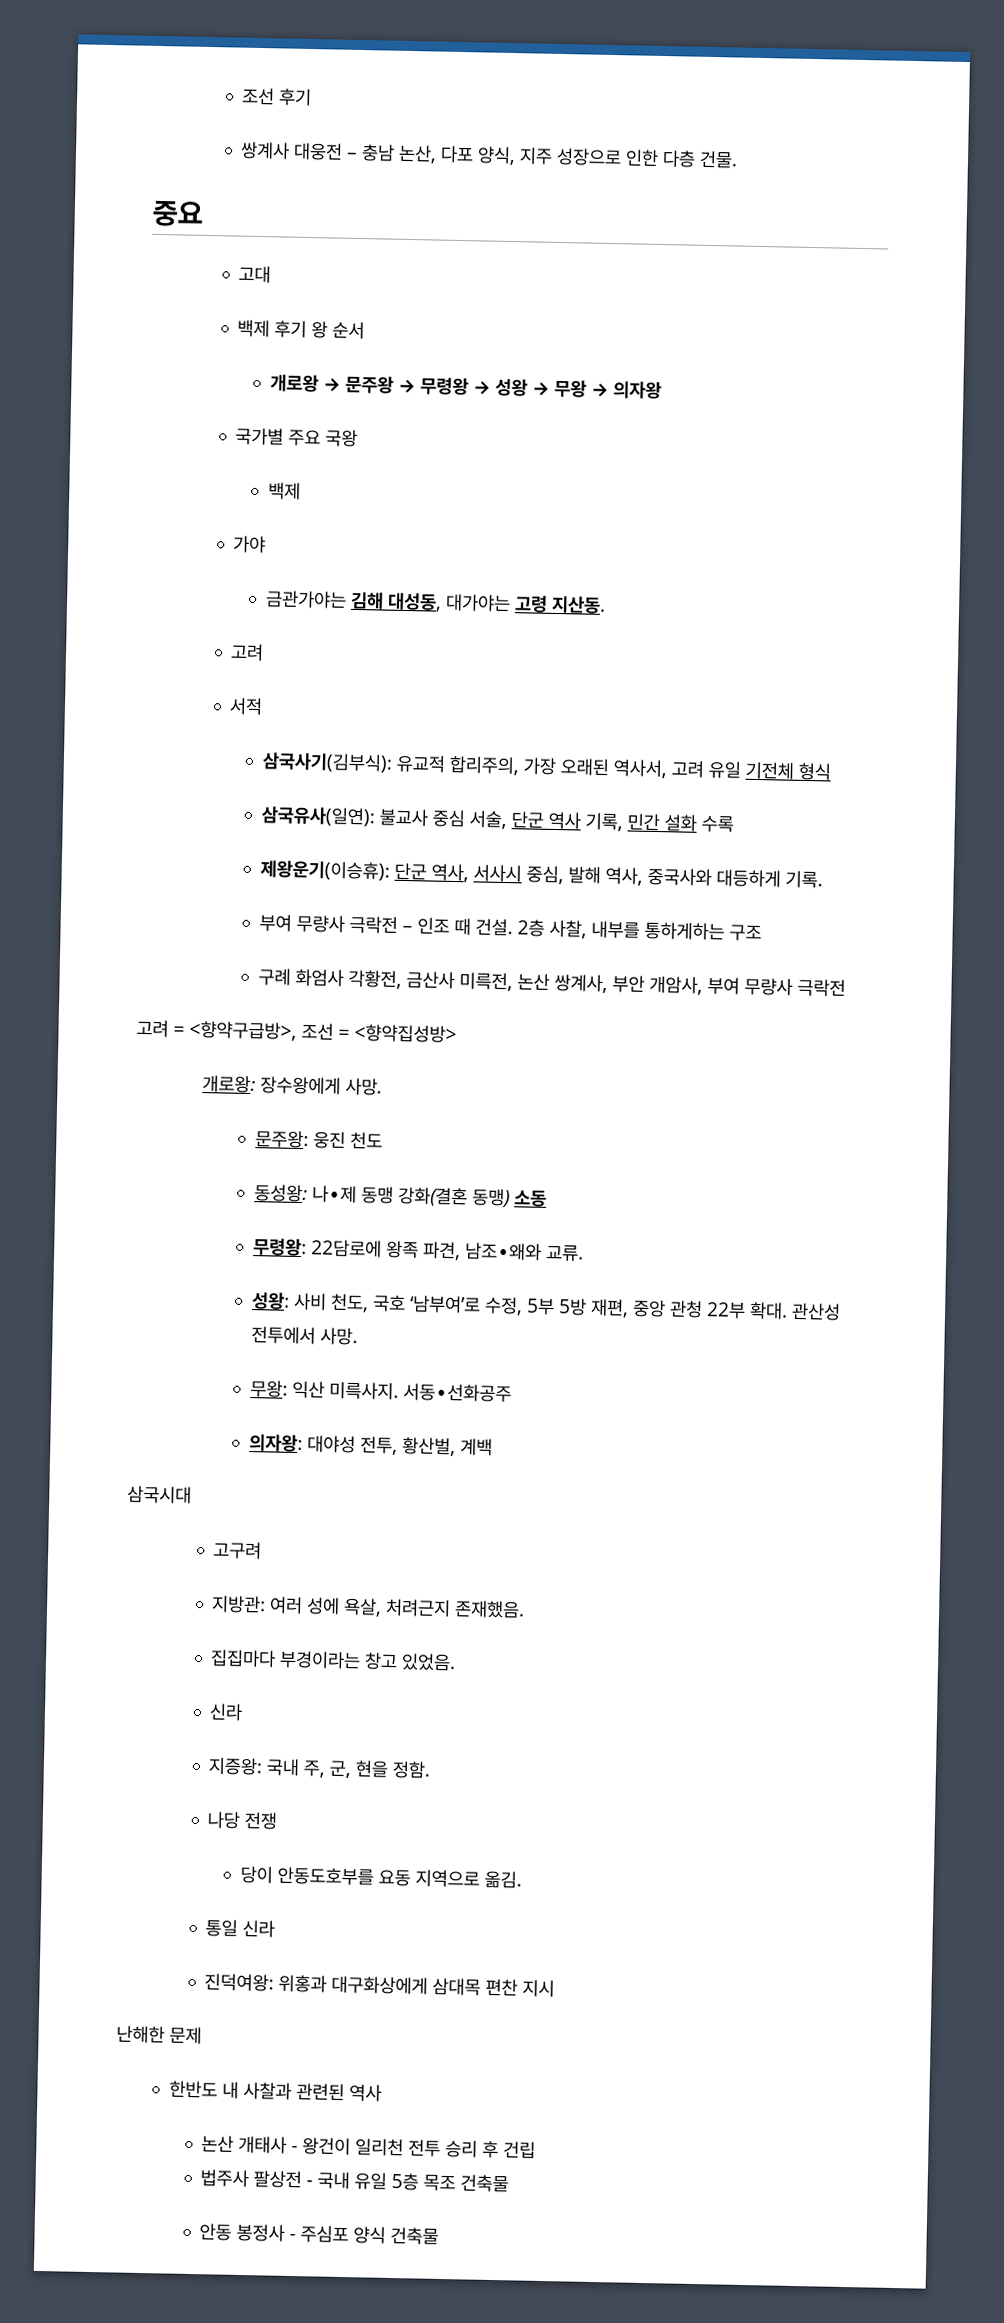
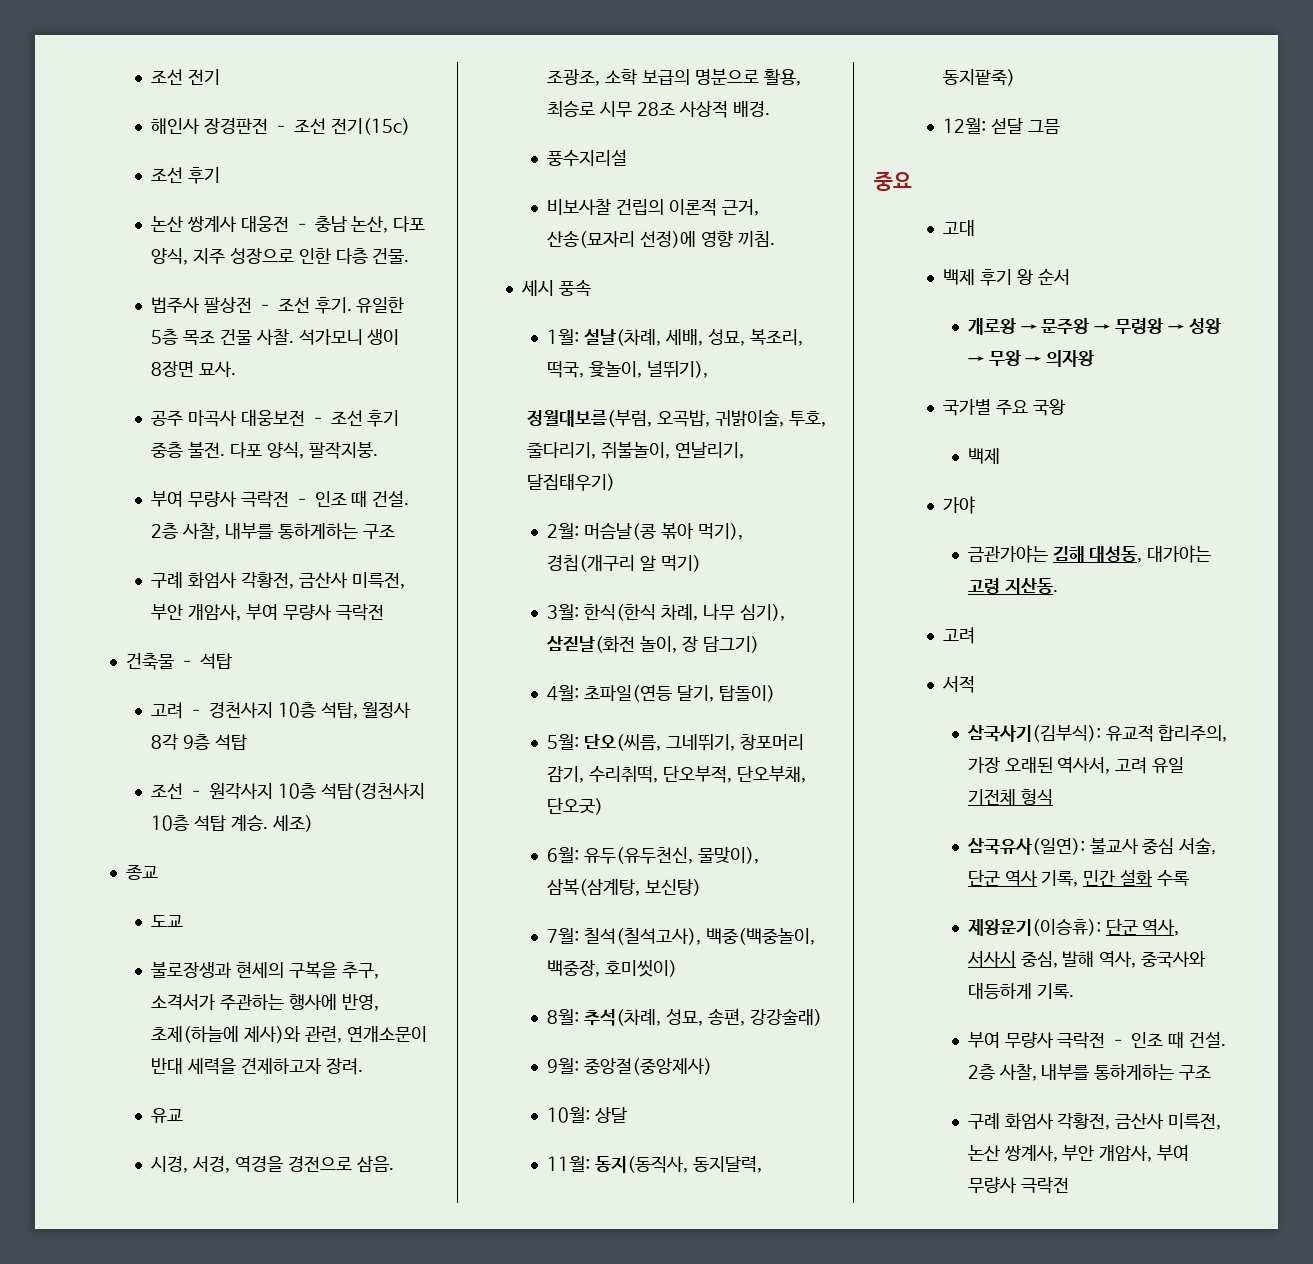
[241,87,276,106] 조선 -> [151,69,220,85] [151,118,410,135] [151,167,184,183] 조선 전기 // 해인사 장경판전 – 조선 전기(15c) // 조선
(313, 97) none -> [151,216,184,232] 논산
(739, 159) none -> [151,297,405,314] [151,329,400,346] [151,361,236,377] [151,410,400,427] [151,441,378,459] [151,490,410,508] [151,523,395,540] [151,571,405,589] [151,603,384,621] [126,653,233,670] [151,702,412,719] [151,734,247,750] [151,783,425,800] [151,814,313,832] [126,864,159,880] [151,915,184,927] [151,961,379,979] [151,994,379,1011] [151,1026,427,1043] [151,1058,363,1075] [151,1108,184,1123] [151,1156,394,1173] [547,68,801,86] [547,101,770,118] [547,149,628,166] [547,199,759,216] [547,231,775,248] [521,280,592,297] [547,329,803,346] [547,361,708,378] [527,410,826,427] [527,442,745,459] [527,473,616,491] [547,523,743,540] [547,555,701,572] [547,603,785,621] [546,635,759,653] [547,685,775,702] [547,734,804,751] [547,766,806,783] [547,798,604,815] [547,847,759,864] [547,878,701,896] [547,928,815,945] [547,960,677,977] [547,1008,822,1026] [547,1058,712,1075] [547,1107,627,1123] [547,1156,762,1173] [943,69,1016,86] [943,118,1060,134] // 법주사 팔상전 – 조선 후기. 유일한 5층 목조 건물 사찰. 석가모니 생이 8장면 묘사. // 공주 마곡사 대웅보전 – 조선 후기 중층 불전. 다포 양식, 팔작지붕. // 부여 무량사 극락전 – 인조 때 건설. 2층 사찰, 내부를 통하게하는 구조 // 구례 화엄사 각황전, 금산사 미륵전, 부안 개암사, 부여 무량사 극락전 // 건축물 – 석탑 // 고려 – 경천사지 10층 석탑, 월정사 8각 9층 석탑 // 조선 – 원각사지 10층 석탑(경천사지 10층 석탑 계승. 세조) // 종교 // 도교 // 불로장생과 현세의 구복을 추구, 소격서가 주관하는 행사에 반영, 초제(하늘에 제사)와 관련, 연개소문이 반대 세력을 견제하고자 장려. // 유교 // 시경, 서경, 역경을 경전으로 삼음. 조광조, 소학 보급의 명분으로 활용, 최승로 시무 28조 사상적 배경. // 풍수지리설 // 비보사찰 건립의 이론적 근거, 산송(묘자리 선정)에 영향 끼침. // 세시 풍속 // 1월: 설날(차례, 세배, 성묘, 복조리, 떡국, 윷놀이, 널뛰기), // 정월대보름(부럼, 오곡밥, 귀밝이술, 투호, 줄다리기, 쥐불놀이, 연날리기, 달집태우기) // 2월: 머슴날(콩 볶아 먹기), 경칩(개구리 알 먹기) // 3월: 한식(한식 차례, 나무 심기), 삼짇날(화전 놀이, 장 담그기) // 4월: 초파일(연등 달기, 탑돌이) // 5월: 단오(씨름, 그네뛰기, 창포머리 감기, 수리취떡, 단오부적, 단오부채, 단오굿) // 6월: 유두(유두천신, 물맞이), 삼복(삼계탕, 보신탕) // 7월: 칠석(칠석고사), 백중(백중놀이, 백중장, 호미씻이) // 8월: 추석(차례, 성묘, 송편, 강강술래) // 9월: 중앙절(중앙제사) // 10월: 상달 // 11월: 동지(동직사, 동지달력, 동지팥죽) // 12월: 섣달 그믐
[136,1019,457,1044] [202,1075,384,1096] [254,1130,383,1150] [253,1184,547,1208] [252,1238,584,1262] [251,1292,841,1321] [250,1326,358,1346] [249,1380,512,1403] [248,1434,493,1457] [127,1485,192,1504] [213,1541,263,1560] [211,1595,526,1619] [210,1649,457,1672] [209,1703,244,1721] [208,1757,432,1779] [207,1811,279,1830] [239,1865,522,1889] [205,1919,276,1938] [204,1973,556,1998] [116,2025,202,2045] [168,2080,382,2102] [201,2135,537,2159] [200,2169,510,2193] [199,2223,440,2245] // 고려 = <향약구급방>, 조선 = <향약집성방> // 개로왕: 장수왕에게 사망. // 문주왕: 웅진 천도 // 동성왕: 나∙제 동맹 강화(결혼 동맹) 소동 // 무령왕: 22담로에 왕족 파견, 남조∙왜와 교류. // 성왕: 사비 천도, 국호 ‘남부여’로 수정, 5부 5방 재편, 중앙 관청 22부 확대. 관산성 전투에서 사망. // 무왕: 익산 미륵사지. 서동∙선화공주 // 의자왕: 대야성 전투, 황산벌, 계백 // 삼국시대 // 고구려 // 지방관: 여러 성에 욕살, 처려근지 존재했음. // 집집마다 부경이라는 창고 있었음. // 신라 // 지증왕: 국내 주, 군, 현을 정함. // 나당 전쟁 // 당이 안동도호부를 요동 지역으로 옮김. // 통일 신라 // 진덕여왕: 위홍과 대구화상에게 삼대목 편찬 지시 // 난해한 문제 // 한반도 내 사찰과 관련된 역사 // 논산 개태사 - 왕건이 일리천 전투 승리 후 건립 // 법주사 팔상전 - 국내 유일 5층 목조 건축물 // 안동 봉정사 - 주심포 양식 건축물 -> (1069, 1185) none

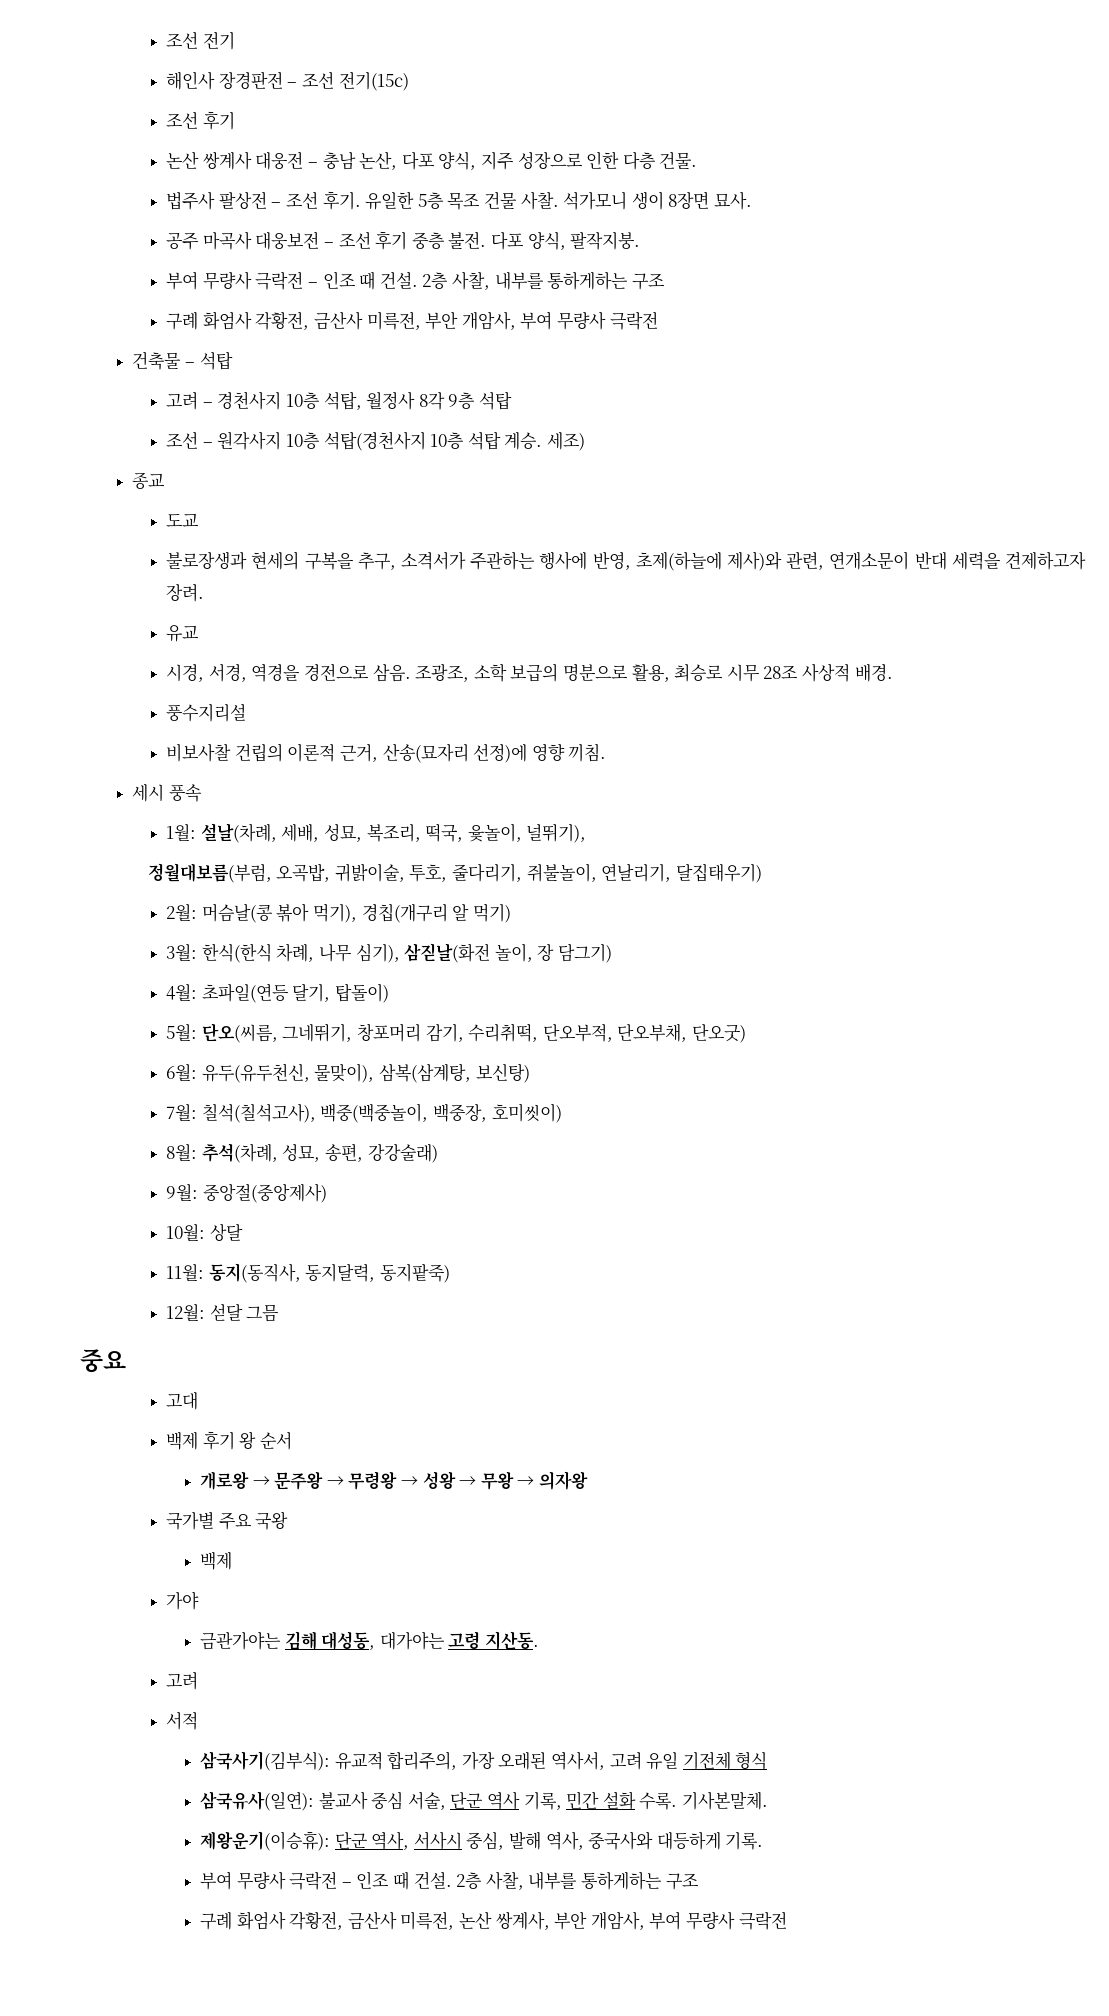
[1157,870,1190,886] 수록 -> [639,1791,768,1810] 수록. 기사본말체.

